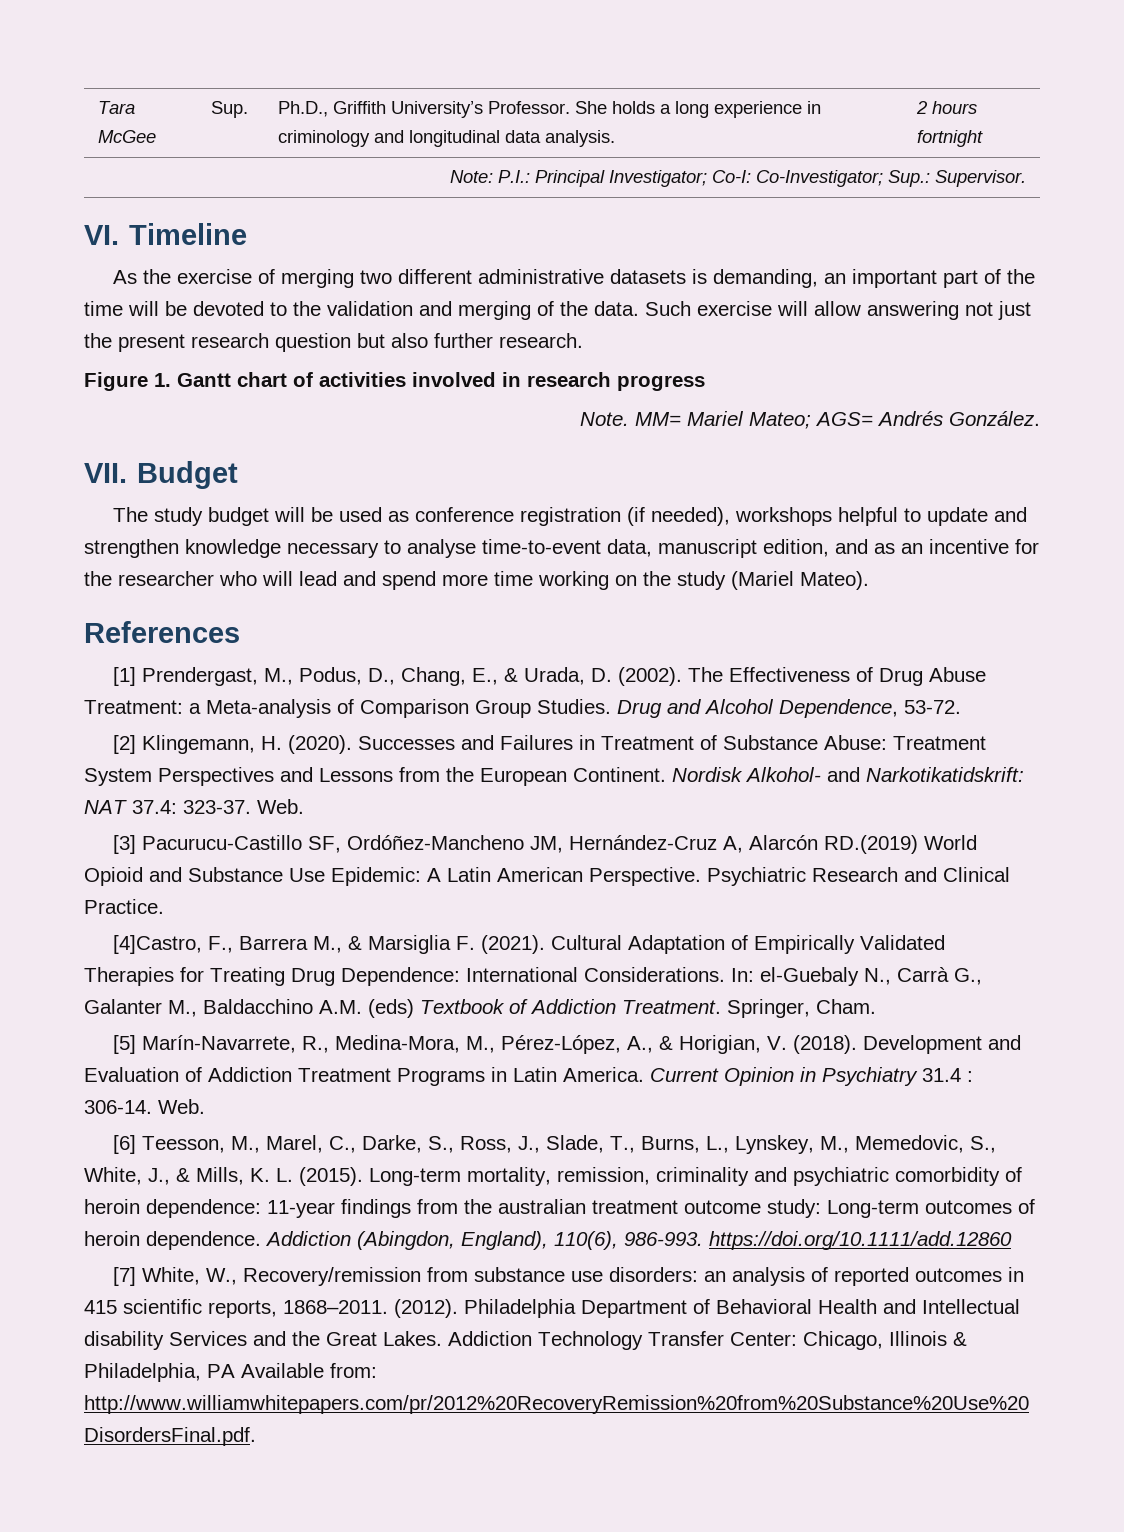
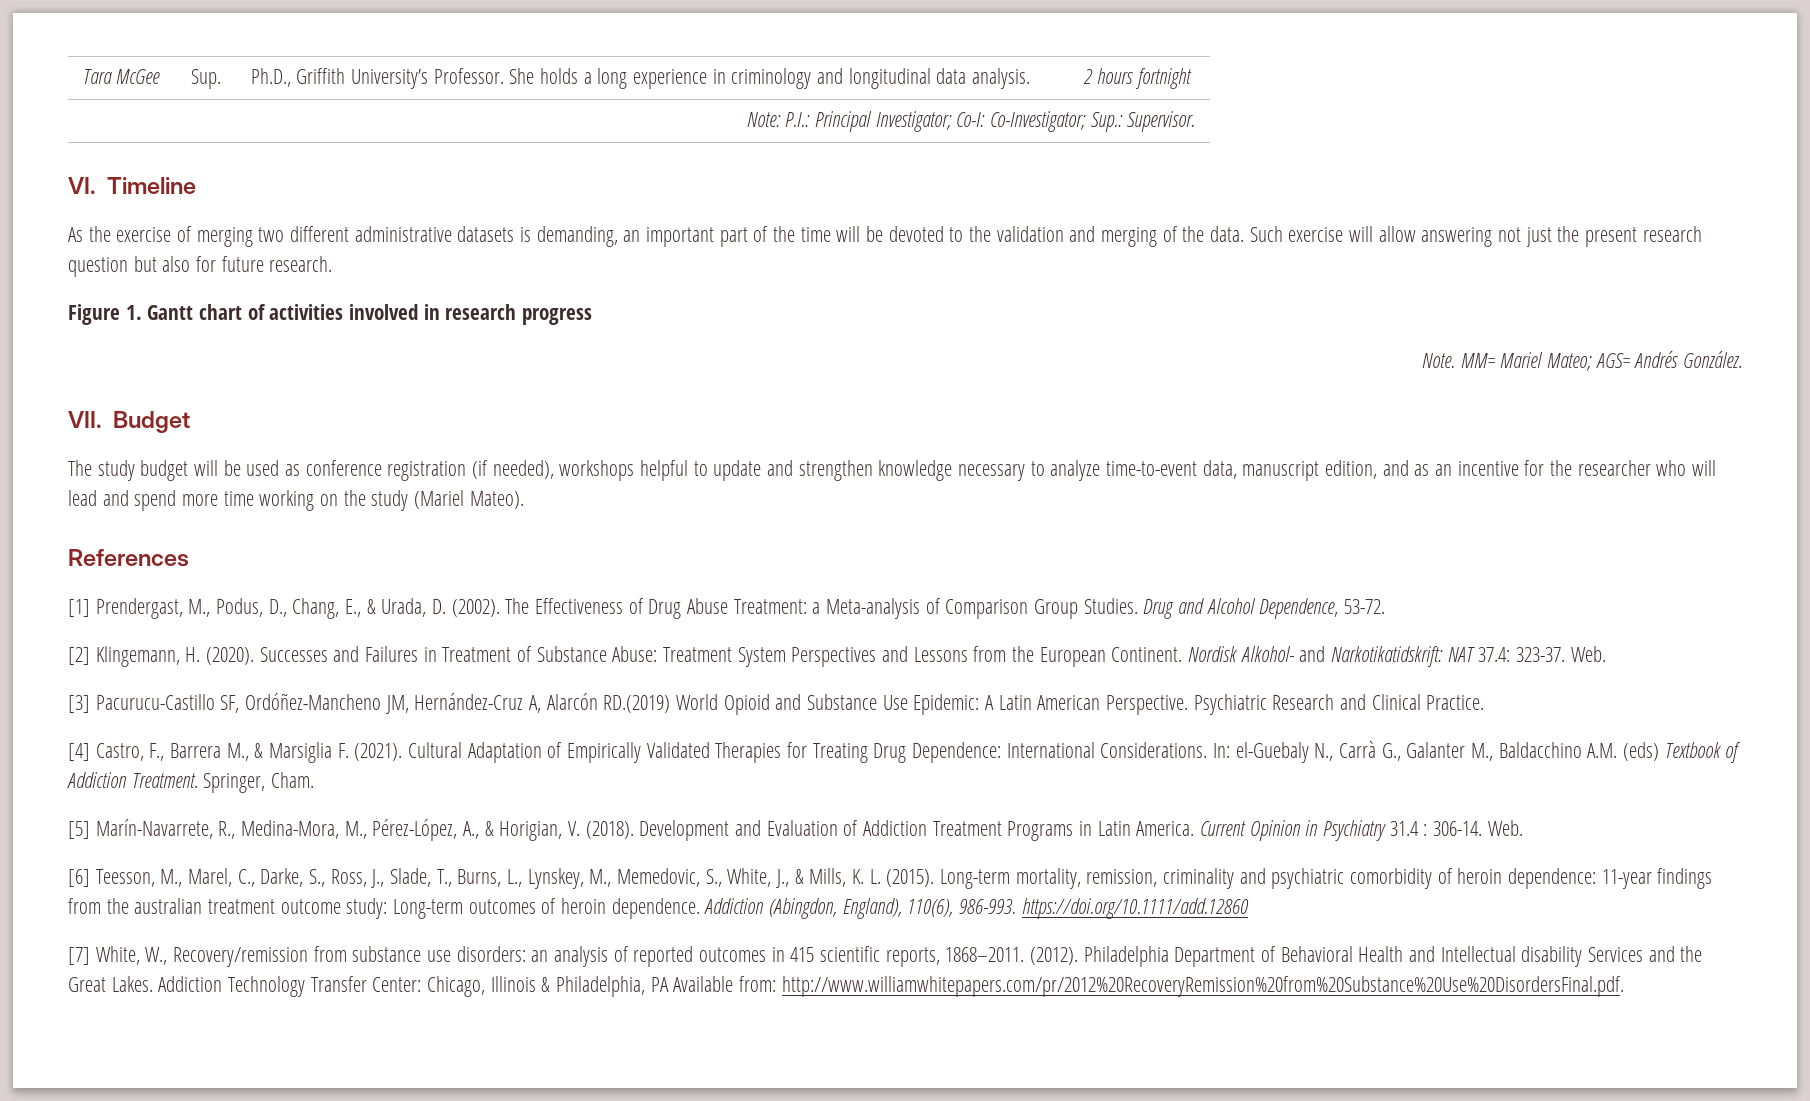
[434,333,493,348] further -> [196,256,264,272] for future
[407,539,476,558] analyse -> [1050,460,1101,481] analyze
[113,935,203,954] [4]Castro, -> [68,743,144,761] [4] Castro,

